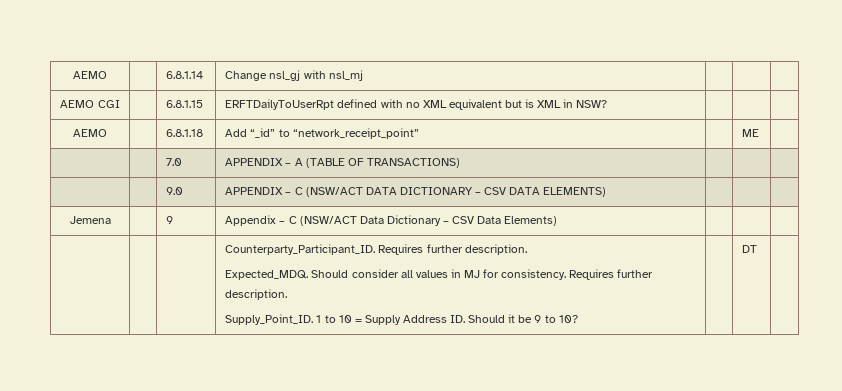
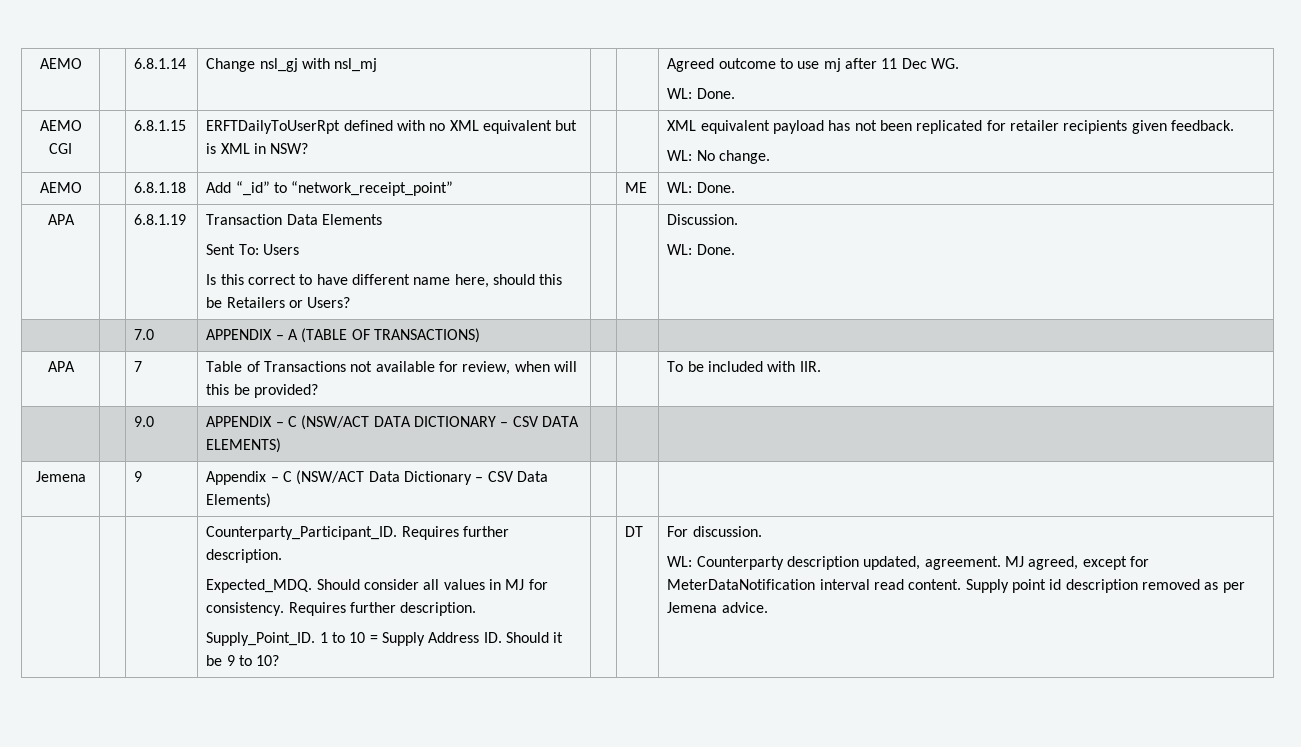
(363, 75) none -> [667,58,959,72] [667,88,735,99] Agreed outcome to use mj after 11 Dec WG. // WL: Done.
(608, 104) none -> [667,120,1234,134] [667,150,770,164] XML equivalent payload has not been replicated for retailer recipients given feedback. // WL: No change.
(760, 133) none -> [667,182,735,193] [47,214,75,225] [134,214,187,225] [206,214,382,225] [206,244,299,255] [206,274,563,288] [206,297,351,308] [667,214,739,225] [667,244,735,255] WL: Done. // APA | | 6.8.1.19 | Transaction Data Elements // Sent To: Users // Is this correct to have different name here, should this be Retailers or Users? | | | Discussion. // WL: Done.
(460, 163) none -> [47,361,75,372] [134,361,143,372] [206,361,577,375] [206,384,318,398] [667,361,821,372] // APA | | 7 | Table of Transactions not available for review, when will this be provided? | | | To be included with IIR.
(758, 249) none -> [667,526,762,537] [667,556,1149,570] [667,579,1245,593] [667,602,768,613] For discussion. // WL: Counterparty description updated, agreement. MJ agreed, except for MeterDataNotification interval read content. Supply point id description removed as per Jemena advice.

